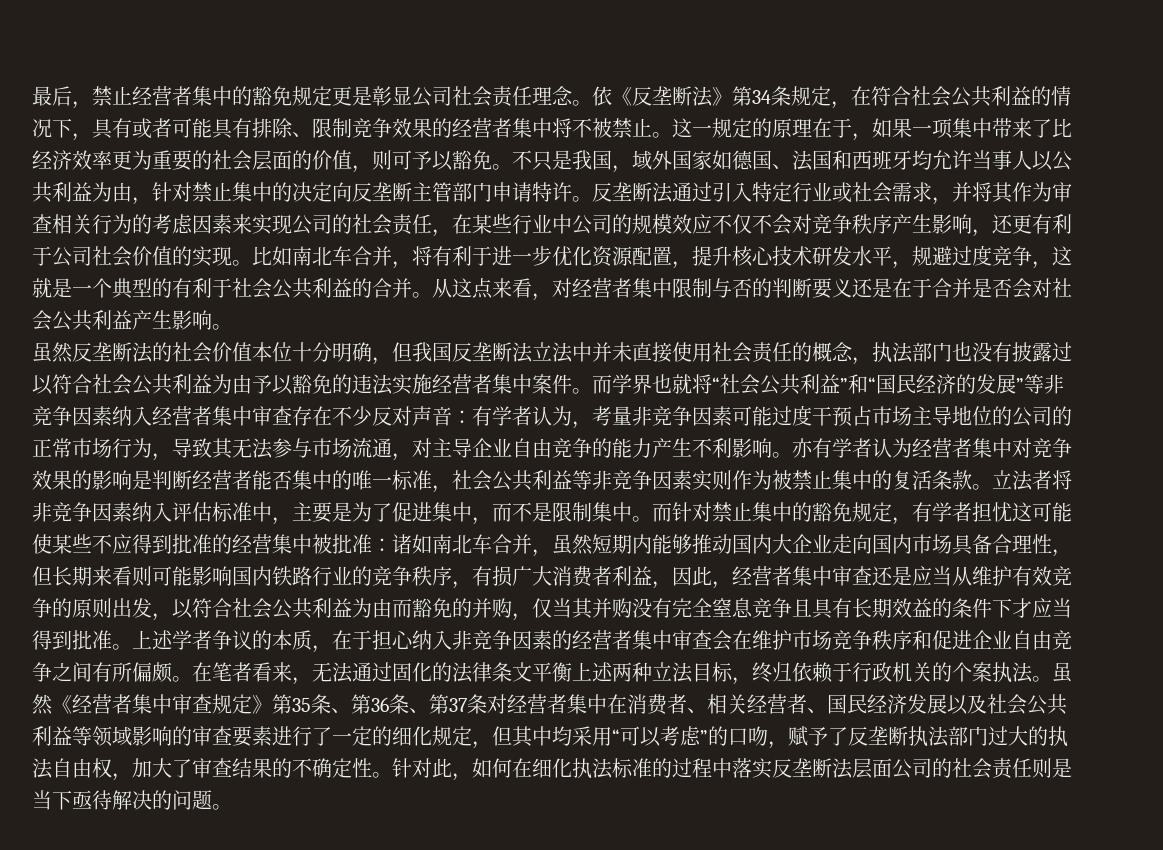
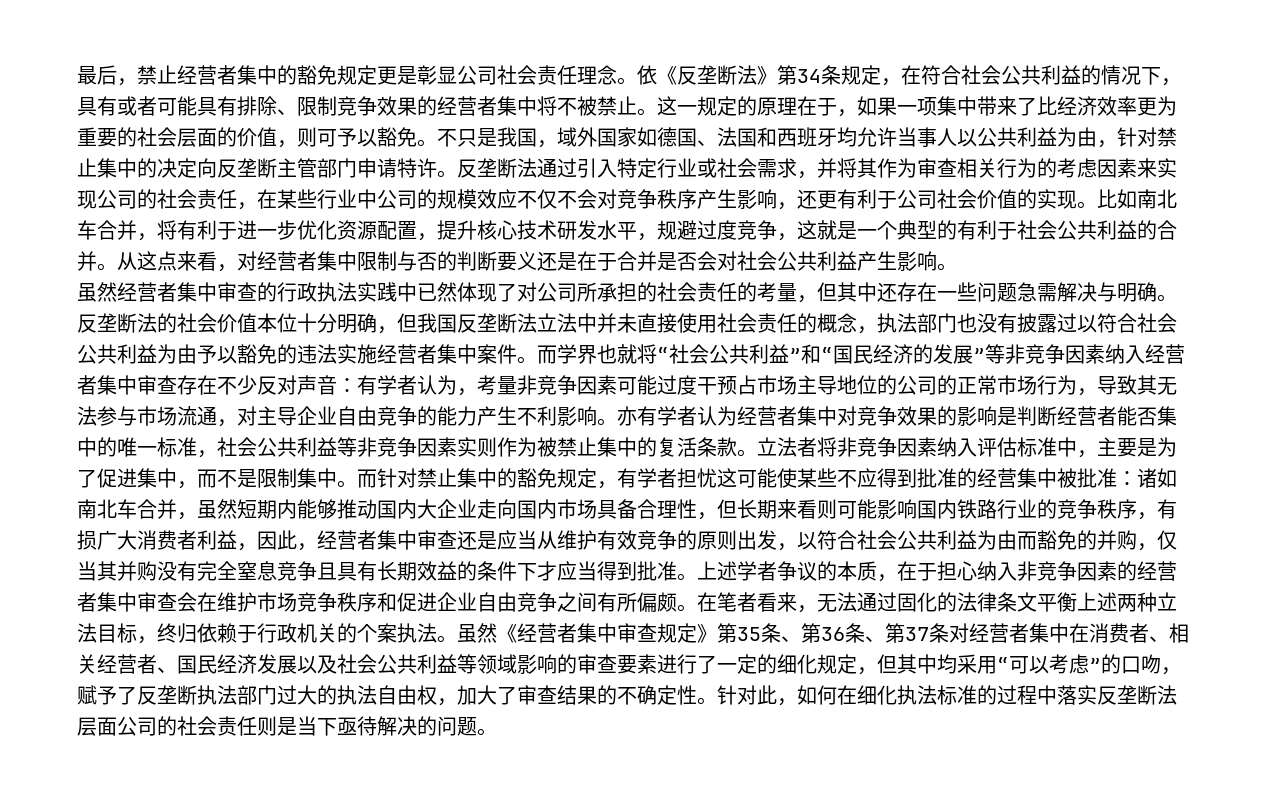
(73, 352) none -> [117,282,1177,303] 经营者集中审查的行政执法实践中已然体现了对公司所承担的社会责任的考量，但其中还存在一些问题急需解决与明确。

